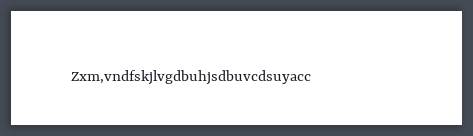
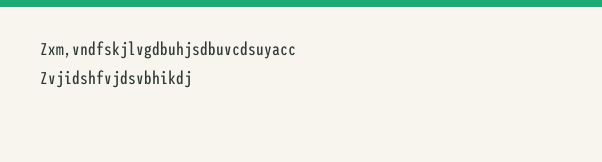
(311, 77) none -> [40,70,192,88] // Zvjidshfvjdsvbhikdj

